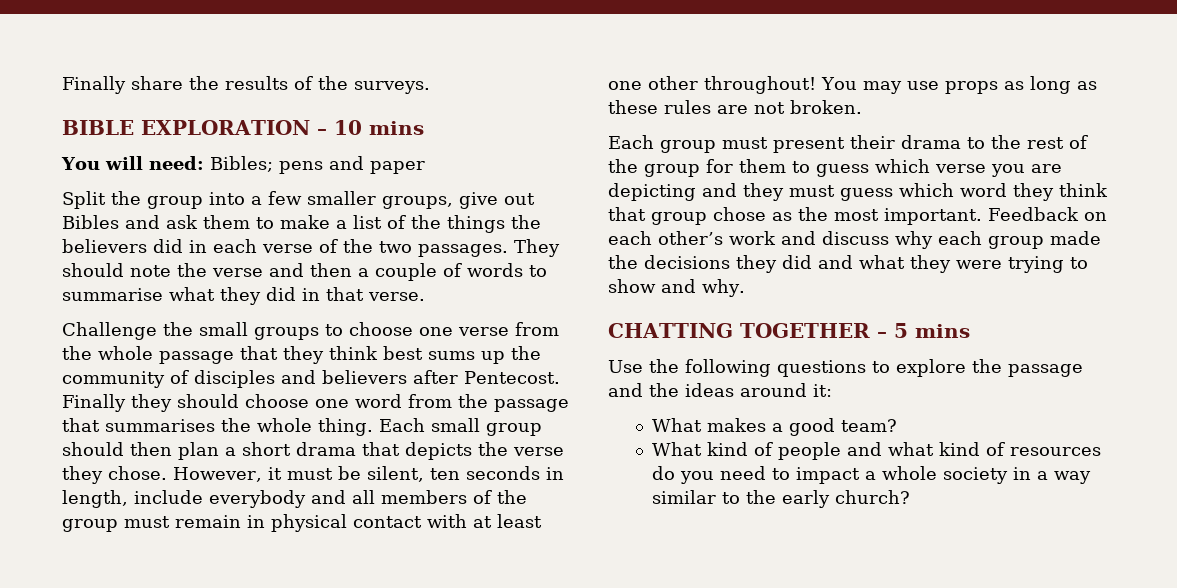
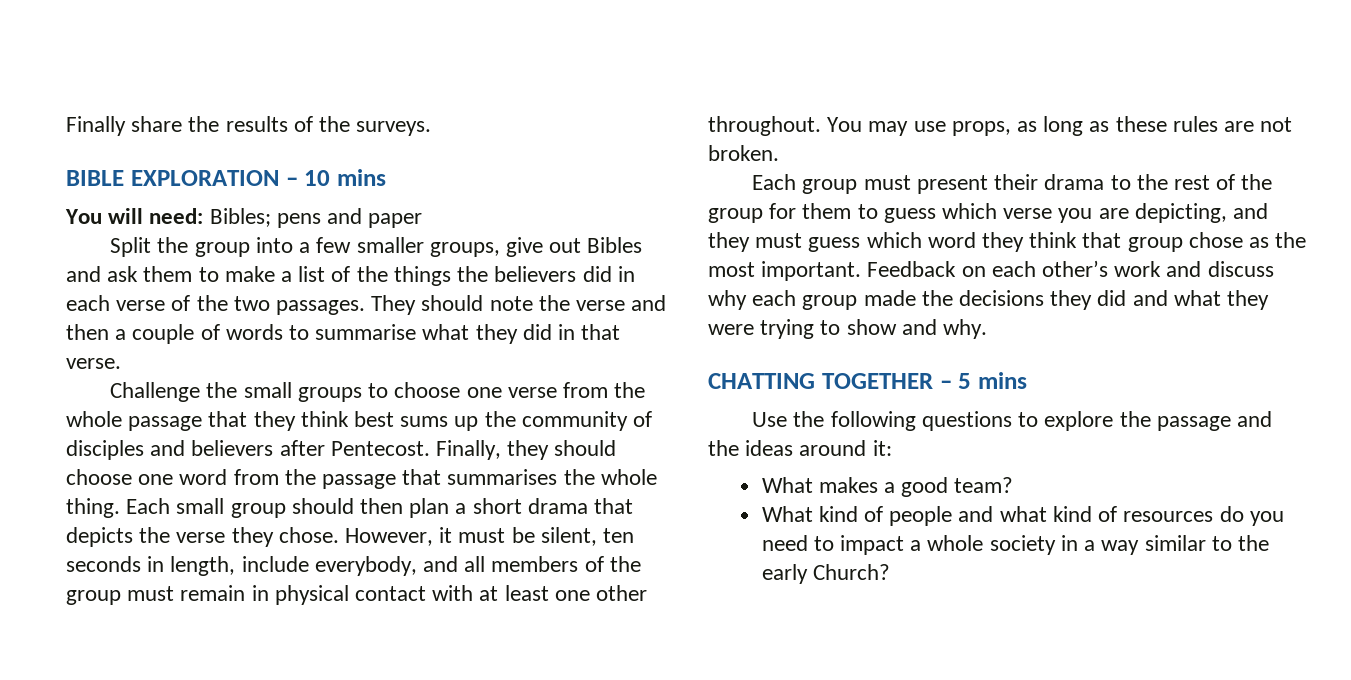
[62,394,126,412] Finally -> [436,440,502,460] Finally,
[209,490,306,508] everybody -> [314,556,417,576] everybody,
[704,76,816,94] throughout! -> [708,116,821,136] throughout.
[944,81,998,94] props -> [951,121,1011,136] props,
[608,183,696,201] depicting -> [1134,203,1227,223] depicting,
[835,490,911,504] church? -> [812,564,890,580] Church?

